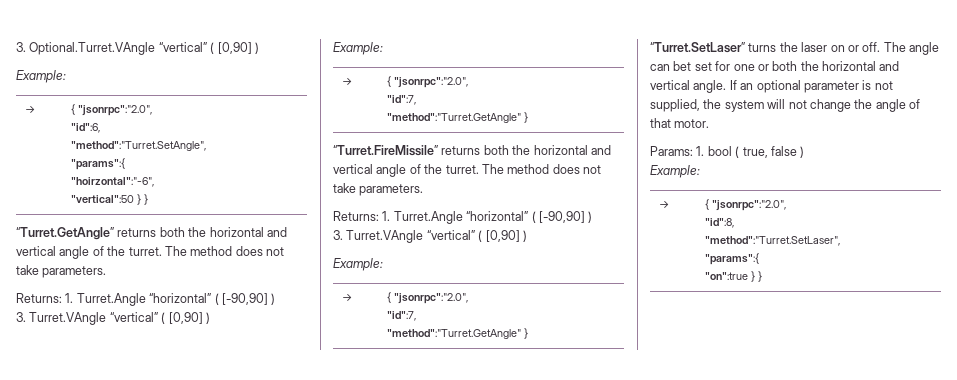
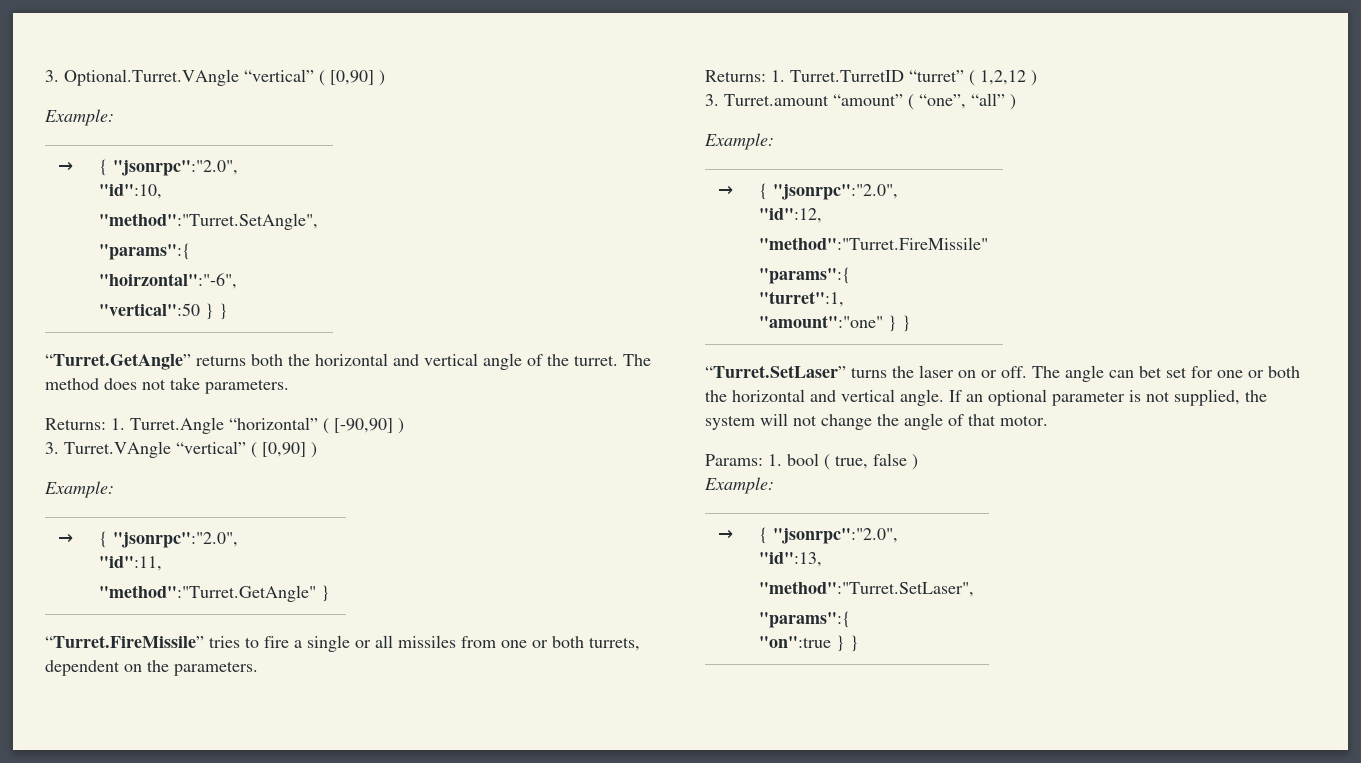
[71,123,101,133] "id":6, -> [98,184,162,199] "id":10,
[387,95,417,105] "id":7, -> [98,556,162,571] "id":11,
[441,145,611,155] [333,164,601,177] [333,183,424,196] [333,211,593,224] [333,230,527,243] [333,258,383,271] [342,293,353,301] [387,292,469,304] [387,311,417,321] [387,329,522,339] returns both the horizontal and vertical angle of the turret. The method does not take parameters. // Returns: 1. Turret.Angle “horizontal” ( [-90,90] ) // 3. Turret.VAngle “vertical” ( [0,90] ) // Example: // → | { "jsonrpc":"2.0", // "id":7, // "method":"Turret.GetAngle" -> [209,635,640,652] [45,660,258,676] [705,70,1037,86] [705,93,1016,110] [704,133,774,150] [717,186,733,196] [758,183,898,200] [758,208,822,223] [758,237,988,250] [758,267,851,284] [758,291,844,307] [758,315,897,332] tries to fire a single or all missiles from one or both turrets, dependent on the parameters. // Returns: 1. Turret.TurretID “turret” ( 1,2,12 ) // 3. Turret.amount “amount” ( “one”, “all” ) // Example: // → | { "jsonrpc":"2.0", // "id":12, // "method":"Turret.FireMissile" // "params":{ // "turret":1, // "amount":"one" }
[705,218,735,228] "id":8, -> [758,552,822,567] "id":13,

